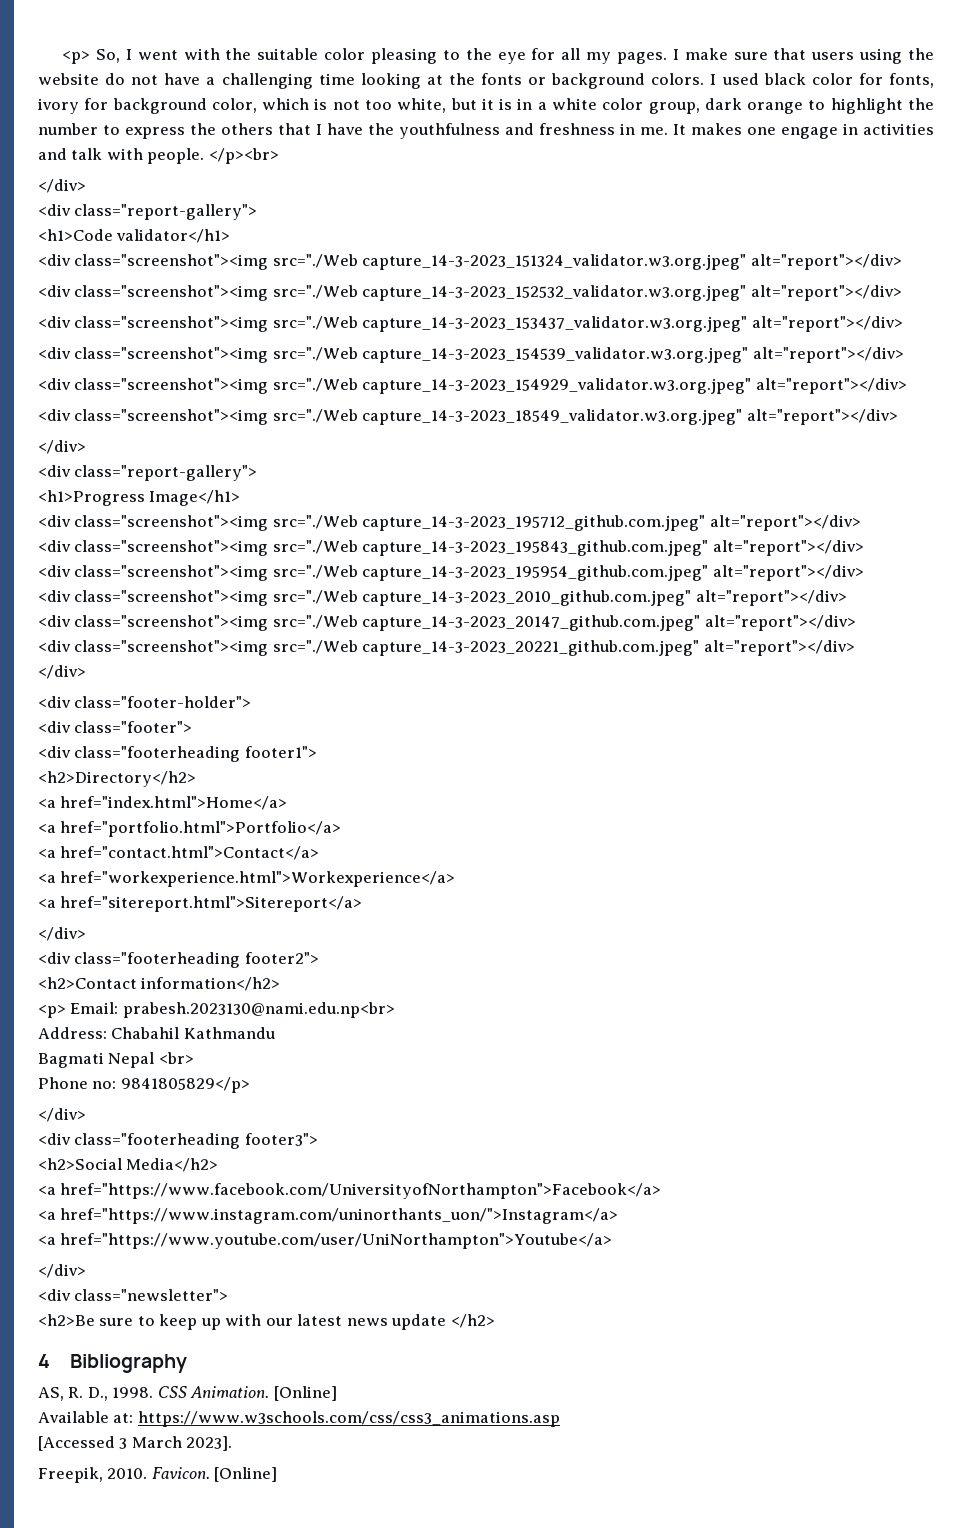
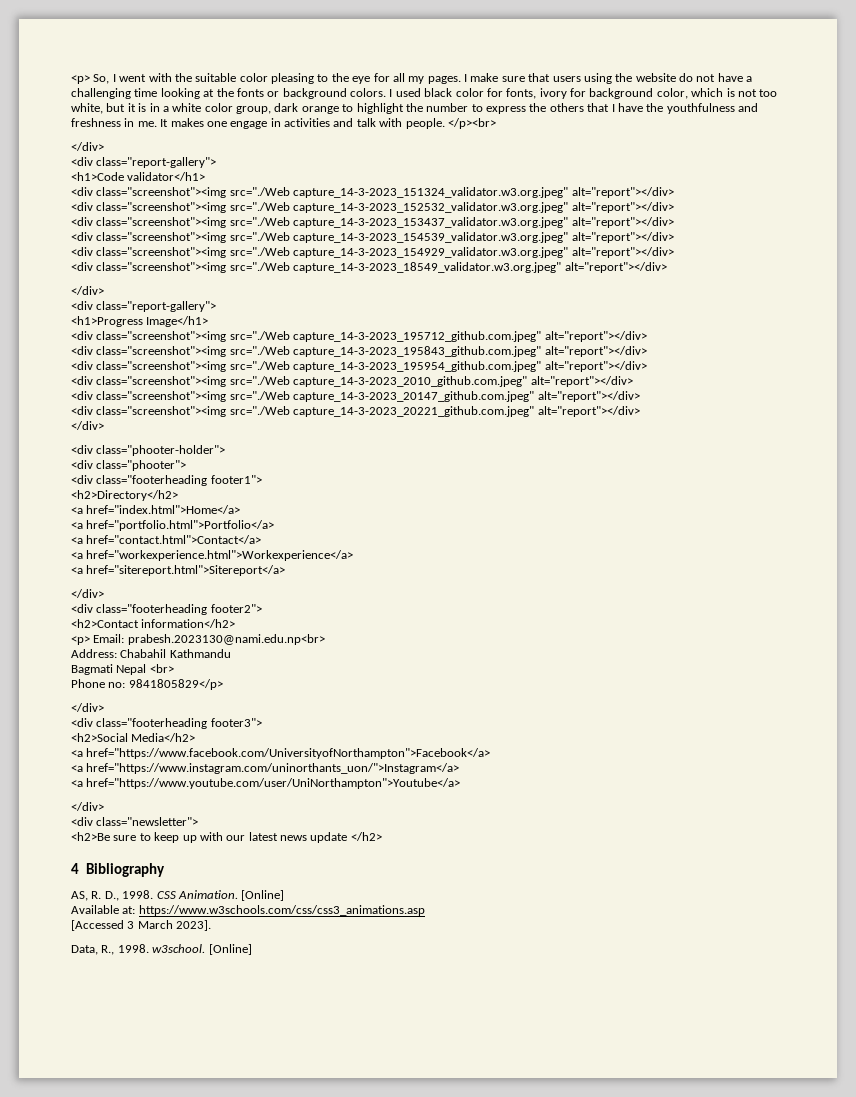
[74,696,252,708] [38,721,193,733] class="footer-holder"> // <div class="footer"> -> [96,445,226,456] [71,460,187,471] class="phooter-holder"> // <div class="phooter">
[38,1467,210,1483] Freepik, 2010. Favicon. -> [71,944,206,955] Data, R., 1998. w3school.

